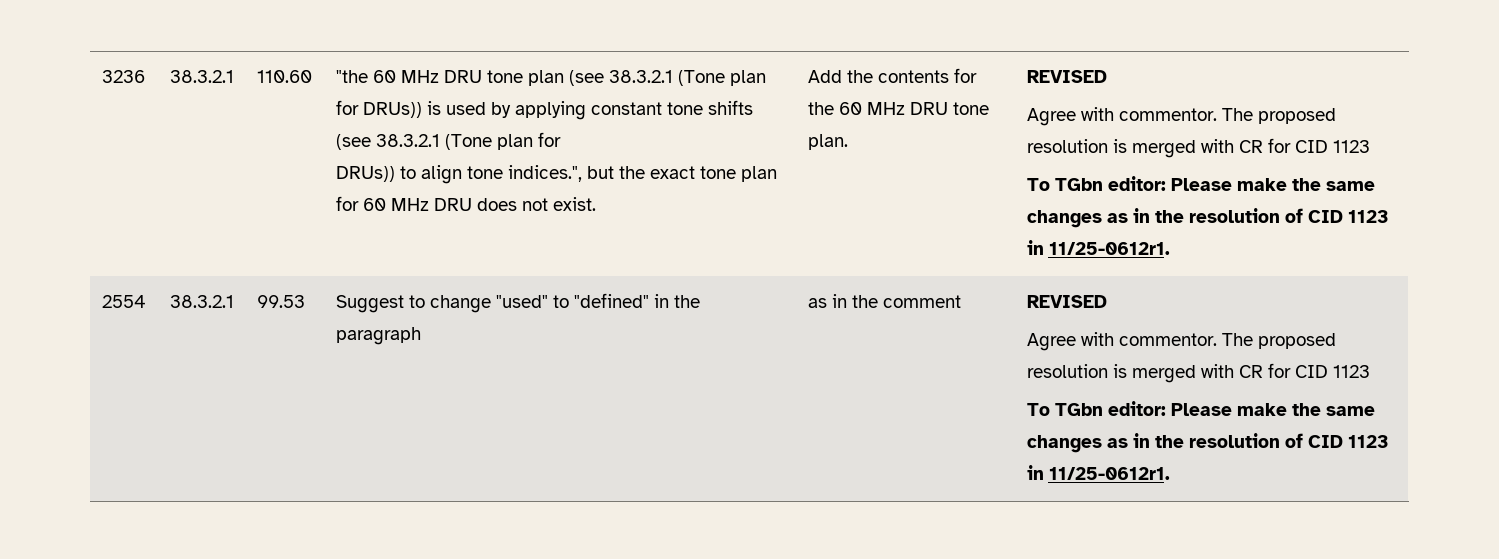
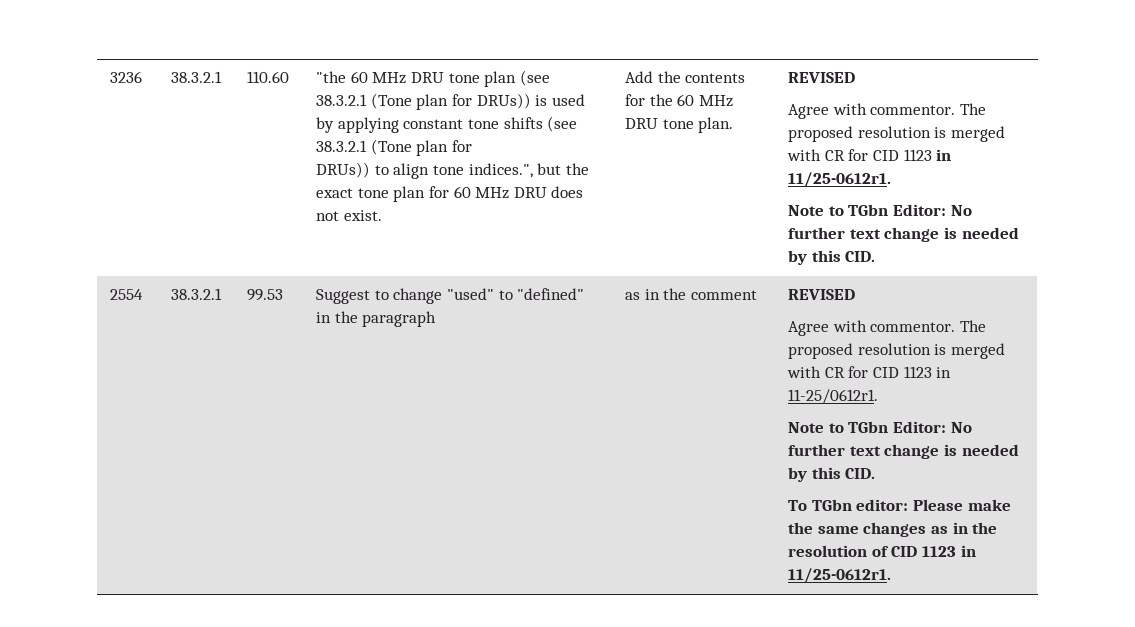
[1026,176,1375,191] [1026,208,1389,228] [1026,240,1170,255] // To TGbn editor: Please make the same changes as in the resolution of CID 1123 in 11/25-0612r1. -> [936,149,952,161] [788,172,892,187] [788,204,972,216] [788,227,1019,242] [788,250,876,265] in 11/25-0612r1. // Note to TGbn Editor: No further text change is needed by this CID.
(1370, 371) none -> [936,367,952,378] [788,389,879,404] [788,421,972,433] [788,444,1019,459] [788,467,876,482] in 11-25/0612r1. // Note to TGbn Editor: No further text change is needed by this CID.

